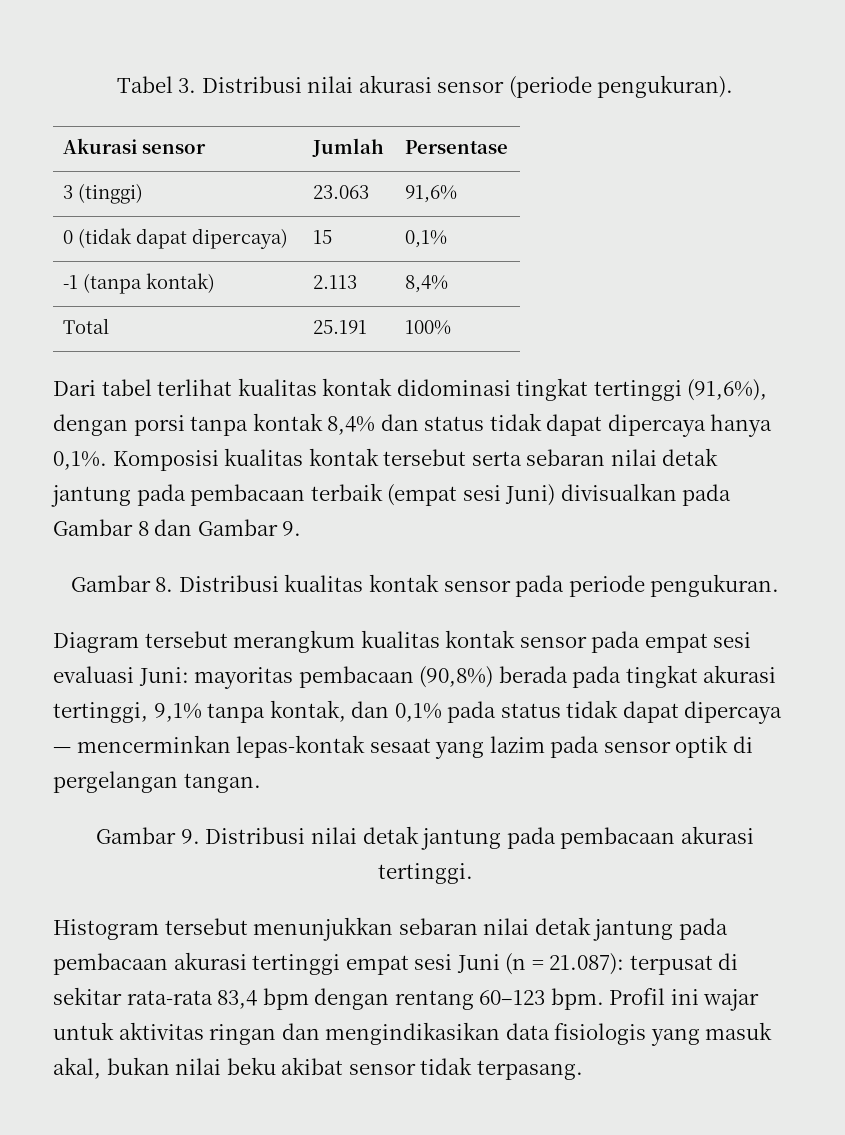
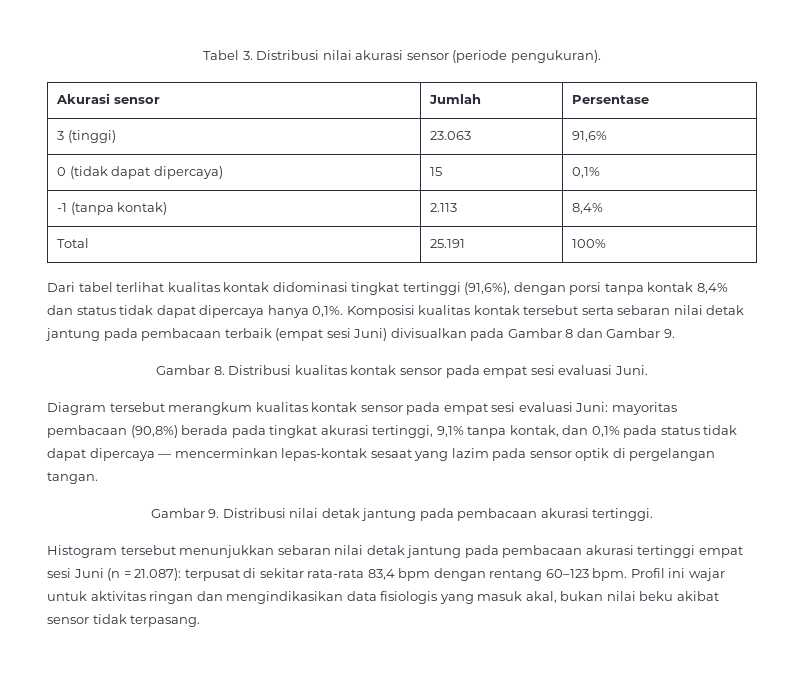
[568,574,780,597] periode pengukuran. -> [483,365,648,378] empat sesi evaluasi Juni.

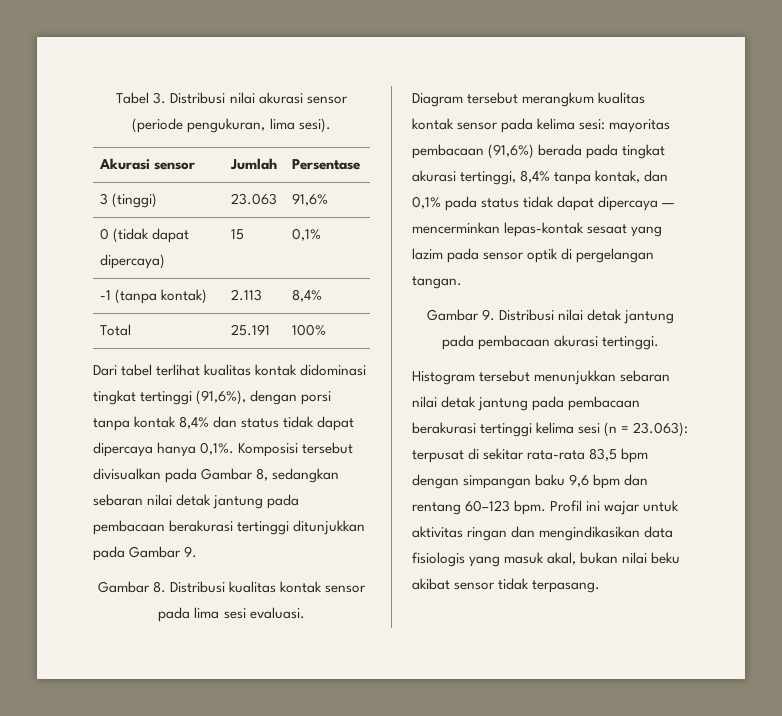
[510,50,601,63] pengukuran). -> [187,118,331,133] pengukuran, lima sesi).
[418,305,745,315] [45,328,603,341] kualitas kontak tersebut serta sebaran nilai detak jantung pada pembacaan terbaik (empat sesi Juni) divisualkan pada Gambar 8 dan -> [302,442,354,454] [93,468,340,483] [93,494,300,509] [93,520,366,535] [93,546,125,561] tersebut divisualkan pada Gambar 8, sedangkan sebaran nilai detak jantung pada pembacaan berakurasi tertinggi ditunjukkan pada
[483,365,648,378] empat sesi evaluasi Juni. -> [194,607,305,619] lima sesi evaluasi.
[443,402,609,415] empat sesi evaluasi Juni: -> [537,118,606,130] kelima sesi:
[130,425,178,438] (90,8%) -> [488,144,535,159] (91,6%)
[436,426,464,437] 9,1% -> [520,170,551,183] 8,4%
[585,545,743,558] [47,568,104,578] akurasi tertinggi empat sesi Juni -> [412,422,601,437] berakurasi tertinggi kelima sesi
[134,568,182,581] 21.087): -> [633,422,689,437] 23.063):
[367,569,395,580] 83,4 -> [589,448,618,461] 83,5
(486, 574) none -> [463,474,649,489] simpangan baku 9,6 bpm dan

